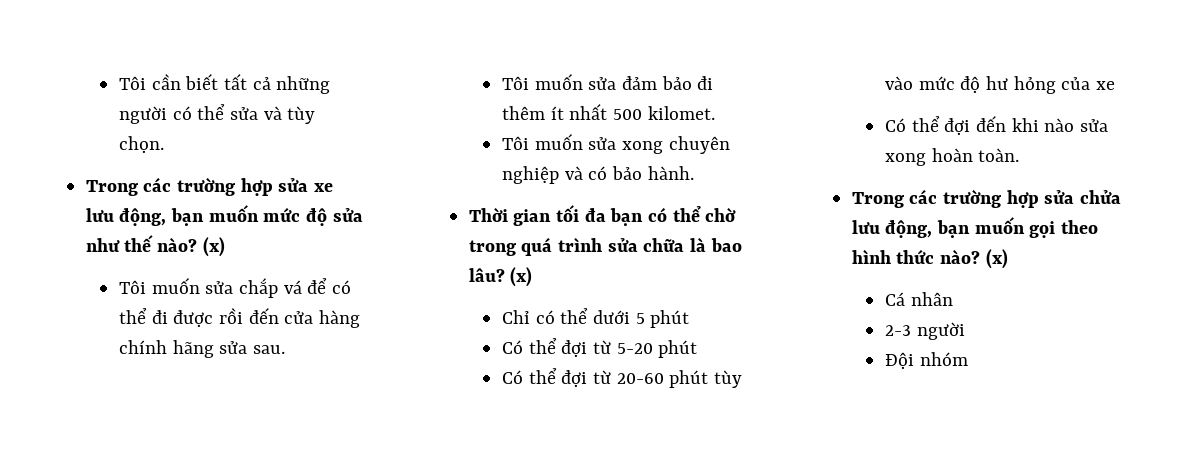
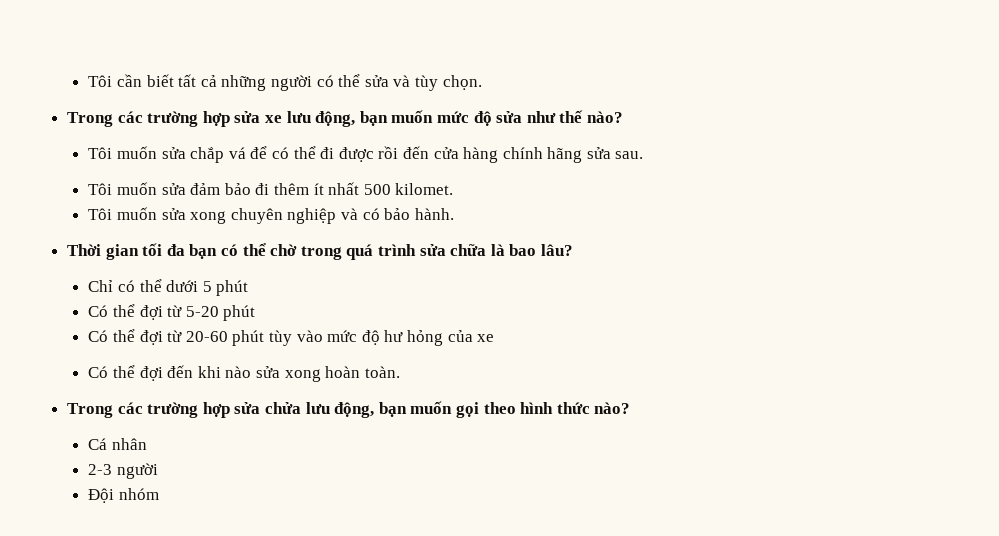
[202,237,225,257] (x) -> (623, 117) none
[510,267,533,287] (x) -> (573, 250) none
[985,249,1008,269] (x) -> (631, 408) none

